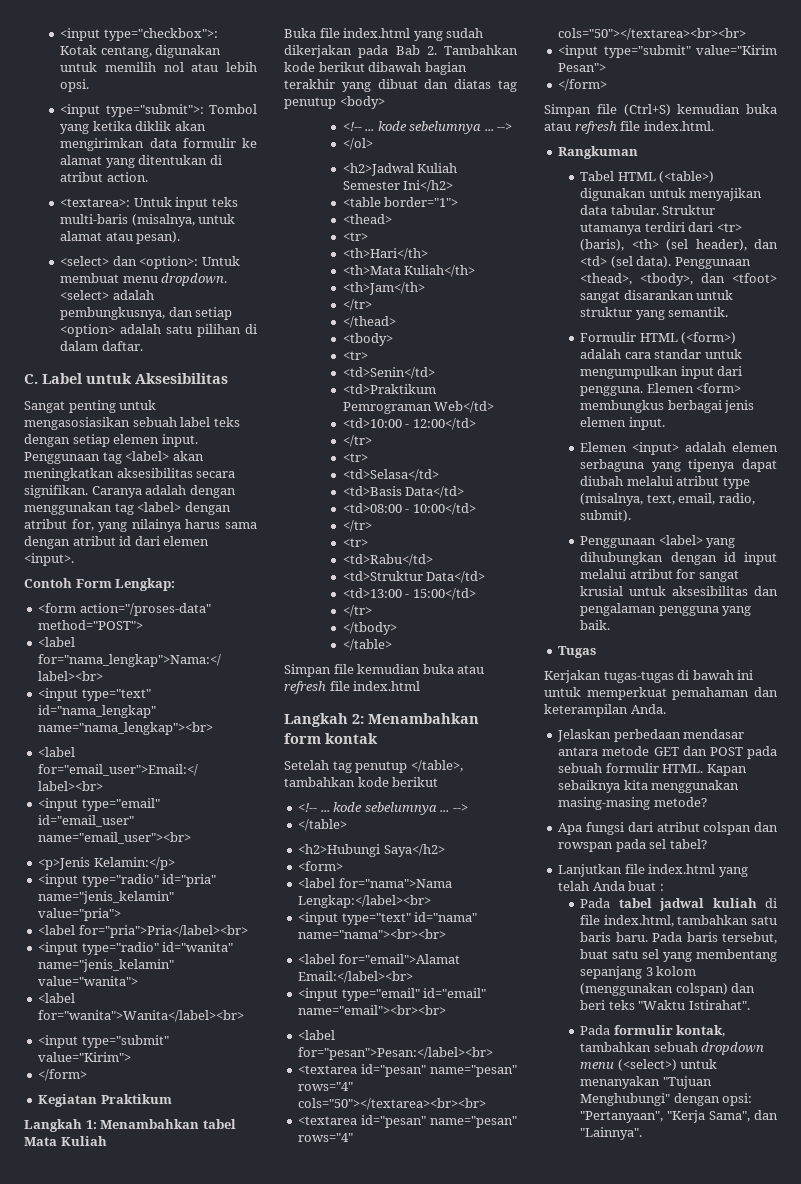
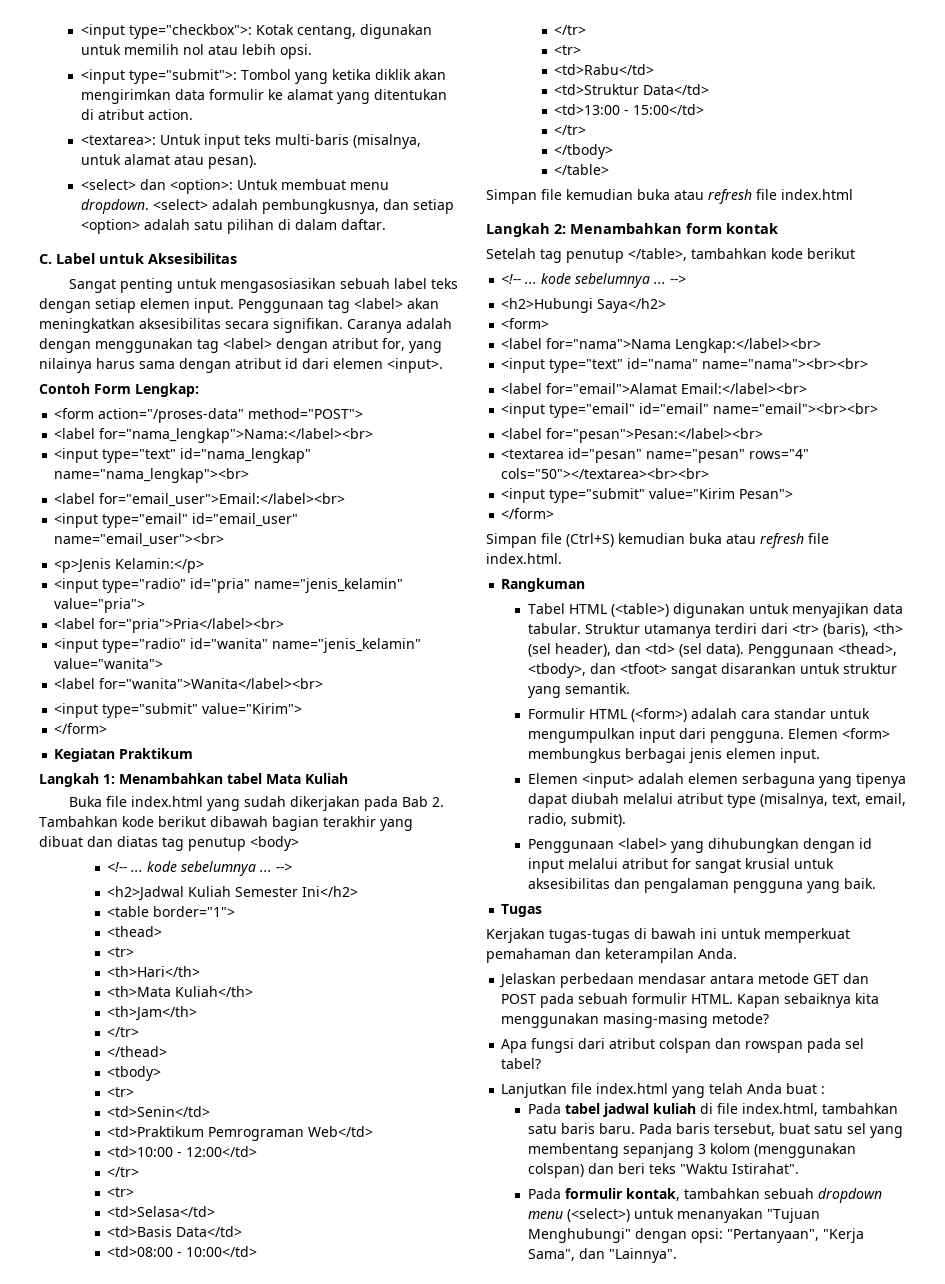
[342,138,373,150] // </ol> -> (293, 867) none
[298,819,348,831] // </table> -> (687, 279) none
[298,1115,517,1128] [298,1133,354,1142] [558,28,747,40] // <textarea id="pesan" name="pesan" rows="4" cols="50"></textarea><br><br> -> (710, 473) none

